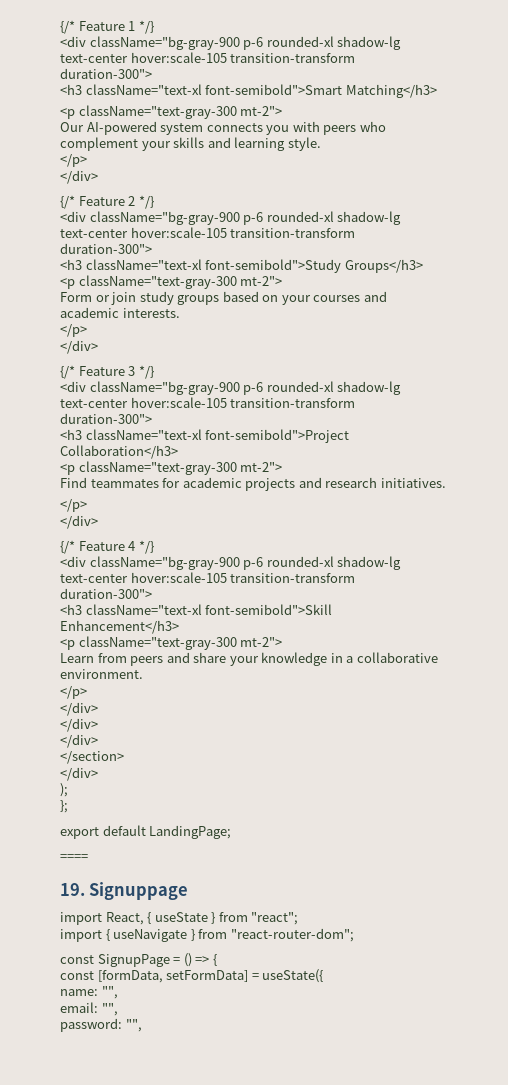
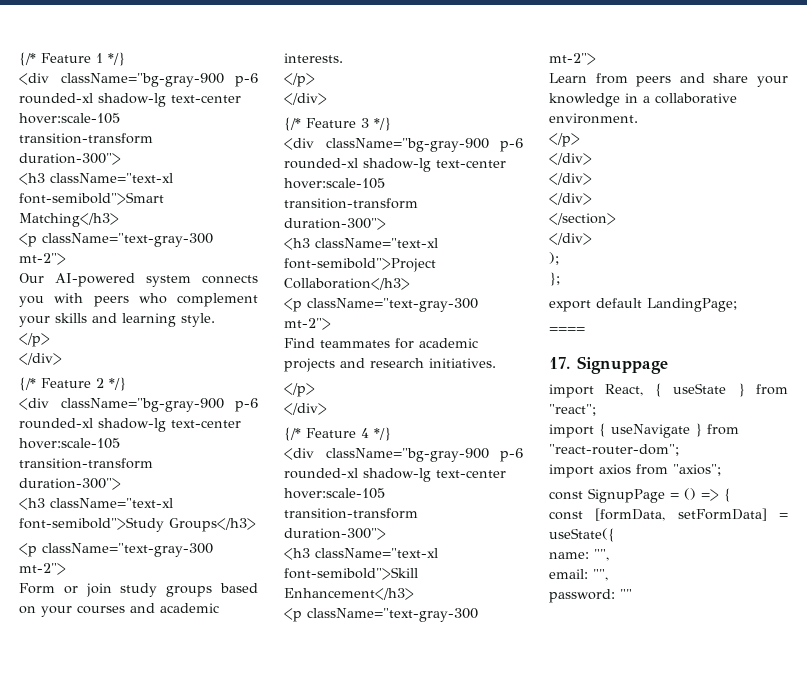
[60,883,85,896] 19. -> [549,357,570,369] 17.
(354, 935) none -> [549,464,721,478] // import axios from "axios";
[125,1019,142,1032] "", -> [620,589,632,599] ""

